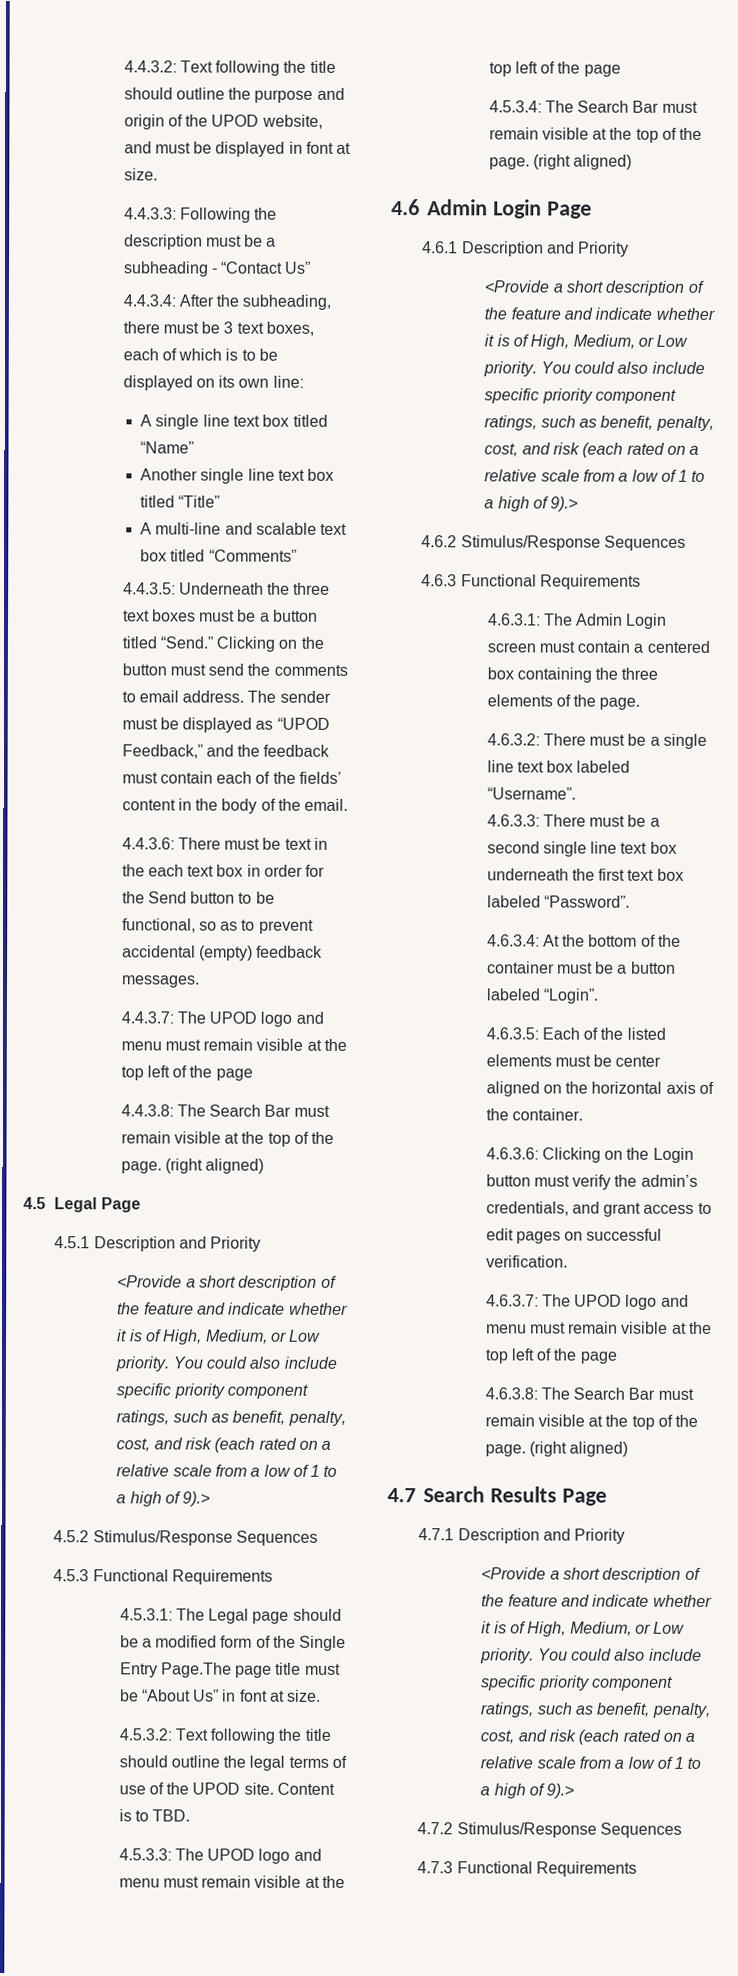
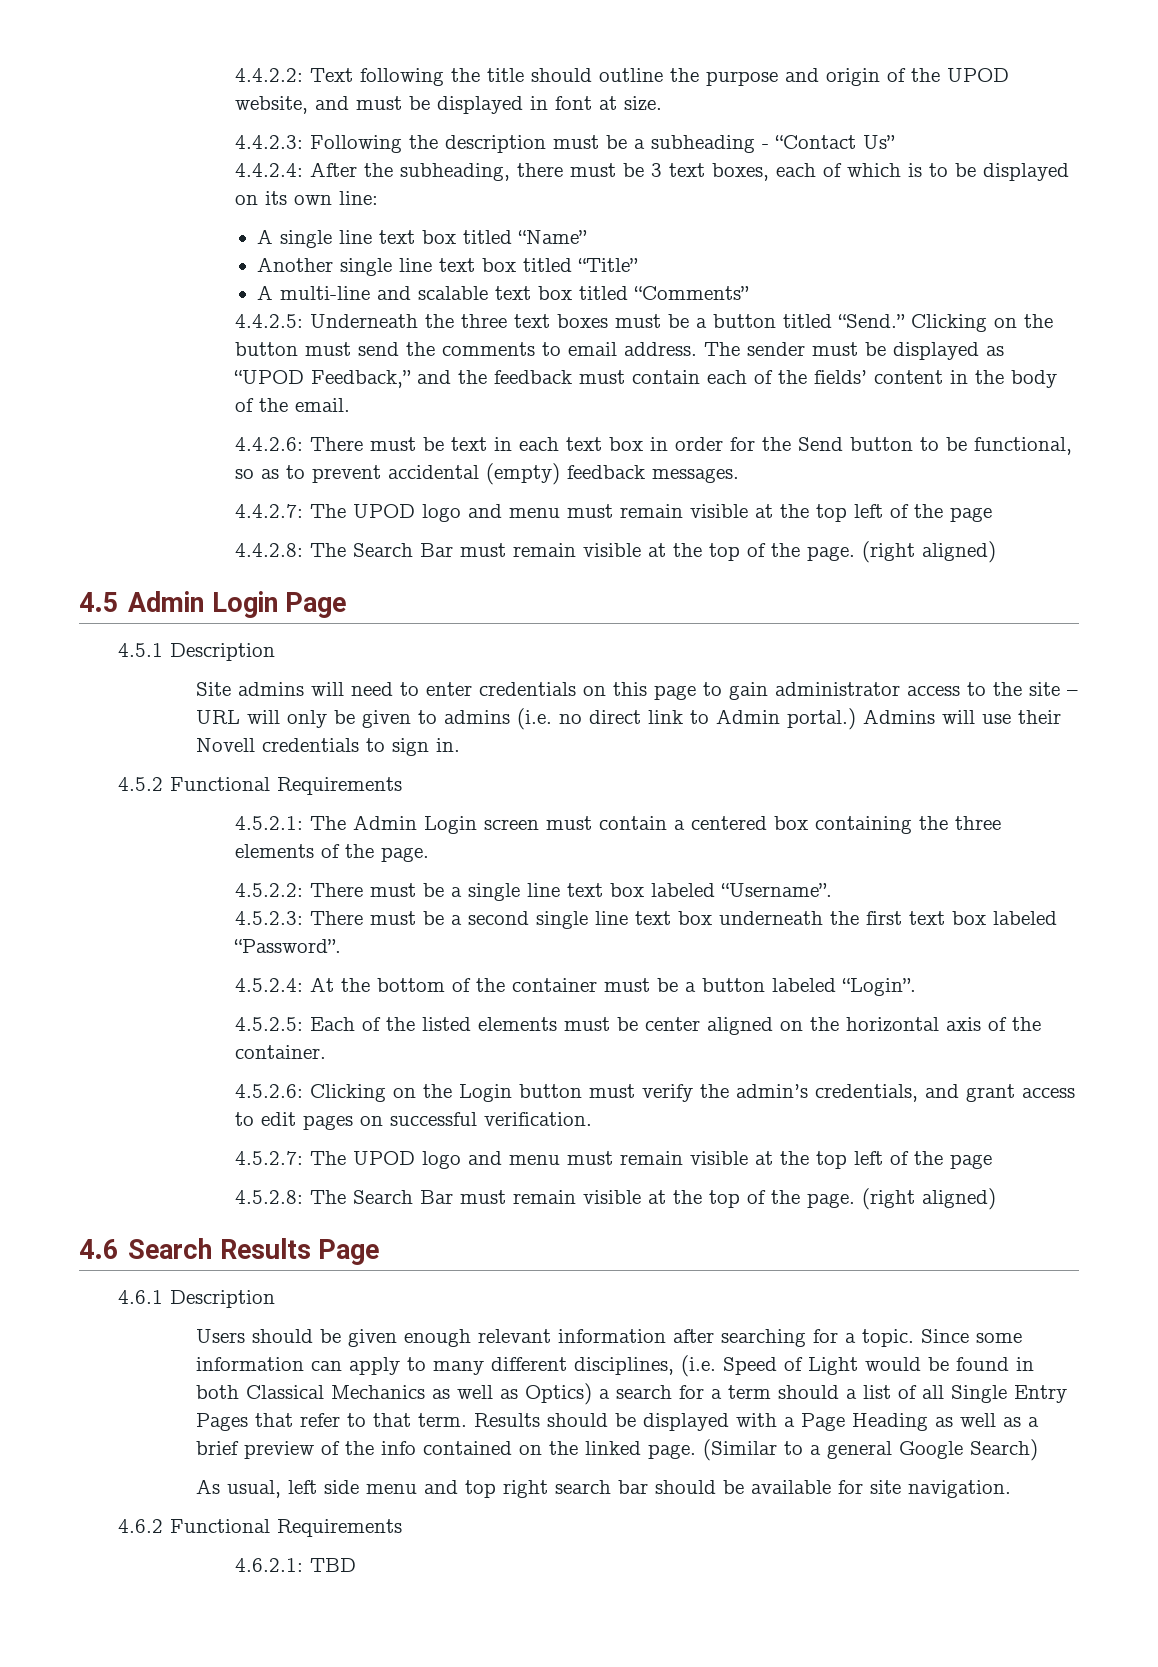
[123,60,177,73] 4.4.3.2: -> [234,68,303,82] 4.4.2.2:
[123,207,177,220] 4.4.3.3: -> [234,135,303,149] 4.4.2.3:
[122,294,176,307] 4.4.3.4: -> [234,163,303,177] 4.4.2.4:
[122,582,176,595] 4.4.3.5: -> [234,314,303,328] 4.4.2.5:
[121,837,175,850] 4.4.3.6: -> [234,437,303,451] 4.4.2.6:
[121,864,145,877] the -> (512, 444) none
[120,1011,174,1024] 4.4.3.7: -> [234,504,303,518] 4.4.2.7:
[120,1104,330,1117] [120,1131,335,1147] [120,1158,265,1174] [23,1197,141,1213] [54,1236,262,1252] [117,1275,337,1291] [117,1302,348,1315] [117,1329,322,1345] [115,1356,337,1372] [116,1383,308,1399] [116,1410,346,1426] [116,1437,332,1453] [116,1464,338,1477] [116,1491,211,1507] [53,1530,319,1546] [53,1569,274,1585] [119,1608,342,1624] [119,1635,347,1651] [119,1662,341,1678] [119,1689,322,1702] [118,1728,331,1744] [118,1755,348,1771] [118,1782,336,1795] [118,1809,191,1822] [118,1848,322,1864] [118,1875,346,1888] [488,61,621,77] [488,100,542,113] 4.4.3.8: The Search Bar must remain visible at the top of the page. (right aligned) // 4.5 Legal Page // 4.5.1 Description and Priority // <Provide a short description of the feature and indicate whether it is of High, Medium, or Low priority. You could also include specific priority component ratings, such as benefit, penalty, cost, and risk (each rated on a relative scale from a low of 1 to a high of 9).> // 4.5.2 Stimulus/Response Sequences // 4.5.3 Functional Requirements // 4.5.3.1: The Legal page should be a modified form of the Single Entry Page.The page title must be “About Us” in font at size. // 4.5.3.2: Text following the title should outline the legal terms of use of the UPOD site. Content is to TBD. // 4.5.3.3: The UPOD logo and menu must remain visible at the top left of the page // 4.5.3.4: -> [234,543,303,557] 4.4.2.8:
[391,199,420,216] 4.6 -> [79,592,118,612] 4.5
[422,241,630,257] [484,280,704,296] [484,307,715,320] [484,334,689,350] [483,361,705,377] [484,388,676,404] [484,415,714,431] [484,442,700,458] [484,469,706,482] [484,496,579,512] [421,535,687,551] [421,574,642,590] [487,613,541,626] 4.6.1 Description and Priority // <Provide a short description of the feature and indicate whether it is of High, Medium, or Low priority. You could also include specific priority component ratings, such as benefit, penalty, cost, and risk (each rated on a relative scale from a low of 1 to a high of 9).> // 4.6.2 Stimulus/Response Sequences // 4.6.3 Functional Requirements // 4.6.3.1: -> [117,643,275,661] [195,682,1078,700] [195,708,1061,730] [195,738,460,756] [117,777,402,795] [234,816,303,830] 4.5.1 Description // Site admins will need to enter credentials on this page to gain administrator access to the site – URL will only be given to admins (i.e. no direct link to Admin portal.) Admins will use their Novell credentials to sign in. // 4.5.2 Functional Requirements // 4.5.2.1:
[486,733,540,746] 4.6.3.2: -> [234,883,303,897] 4.5.2.2:
[486,814,540,827] 4.6.3.3: -> [234,911,303,925] 4.5.2.3:
[486,934,540,947] 4.6.3.4: -> [234,978,303,992] 4.5.2.4:
[485,1027,539,1040] 4.6.3.5: -> [234,1017,303,1031] 4.5.2.5:
[485,1147,539,1160] 4.6.3.6: -> [234,1084,303,1098] 4.5.2.6:
[485,1294,539,1307] 4.6.3.7: -> [234,1151,303,1165] 4.5.2.7:
[484,1387,538,1400] 4.6.3.8: -> [234,1190,303,1204] 4.5.2.8:
[387,1488,416,1503] 4.7 -> [79,1239,118,1259] 4.6
[418,1528,626,1544] [481,1567,701,1583] [481,1594,712,1607] [481,1621,686,1637] [480,1648,702,1664] [481,1675,673,1691] [480,1702,711,1718] [480,1729,696,1745] [480,1756,702,1769] [480,1783,575,1799] [417,1822,683,1838] [417,1861,638,1877] 4.7.1 Description and Priority // <Provide a short description of the feature and indicate whether it is of High, Medium, or Low priority. You could also include specific priority component ratings, such as benefit, penalty, cost, and risk (each rated on a relative scale from a low of 1 to a high of 9).> // 4.7.2 Stimulus/Response Sequences // 4.7.3 Functional Requirements -> [117,1290,275,1308] [195,1329,1022,1347] [195,1355,1034,1377] [195,1383,1067,1405] [195,1413,1039,1431] [195,1439,1038,1461] [195,1479,1011,1498] [117,1519,402,1537] [234,1558,356,1572] 4.6.1 Description // Users should be given enough relevant information after searching for a topic. Since some information can apply to many different disciplines, (i.e. Speed of Light would be found in both Classical Mechanics as well as Optics) a search for a term should a list of all Single Entry Pages that refer to that term. Results should be displayed with a Page Heading as well as a brief preview of the info contained on the linked page. (Similar to a general Google Search) // As usual, left side menu and top right search bar should be available for site navigation. // 4.6.2 Functional Requirements // 4.6.2.1: TBD

